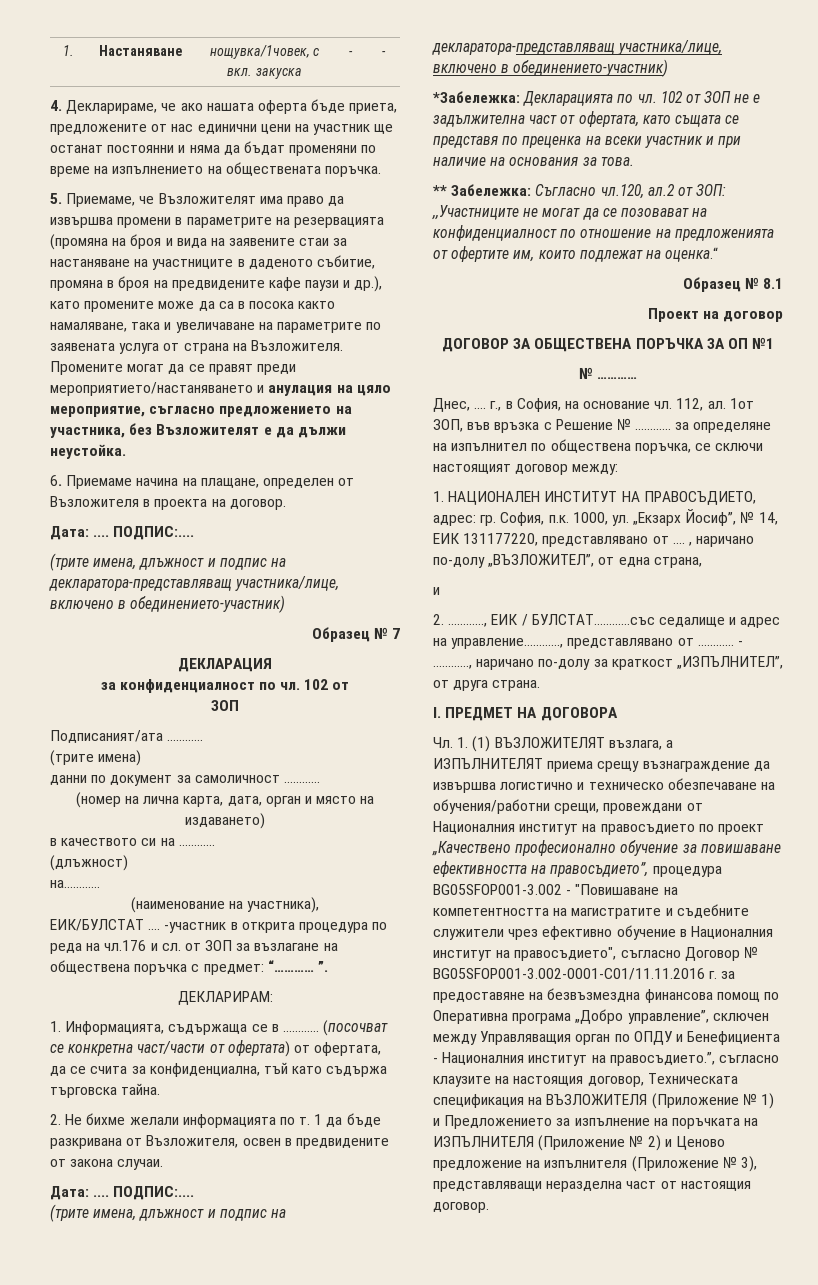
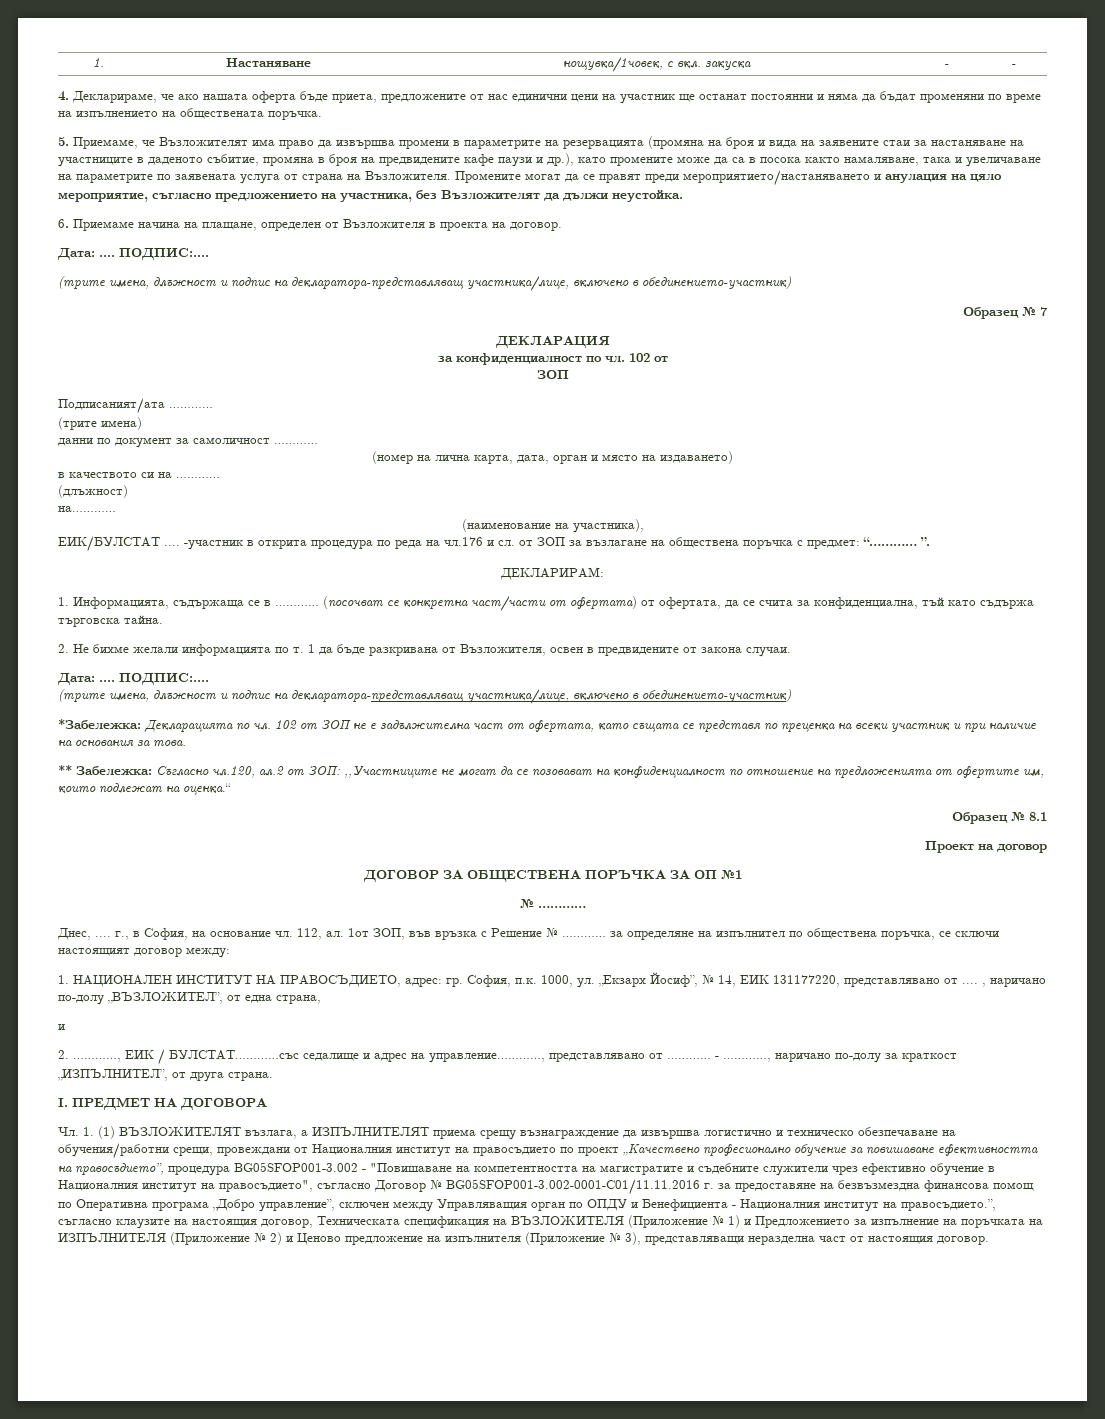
[263,427,272,435] е -> (540, 194) none

